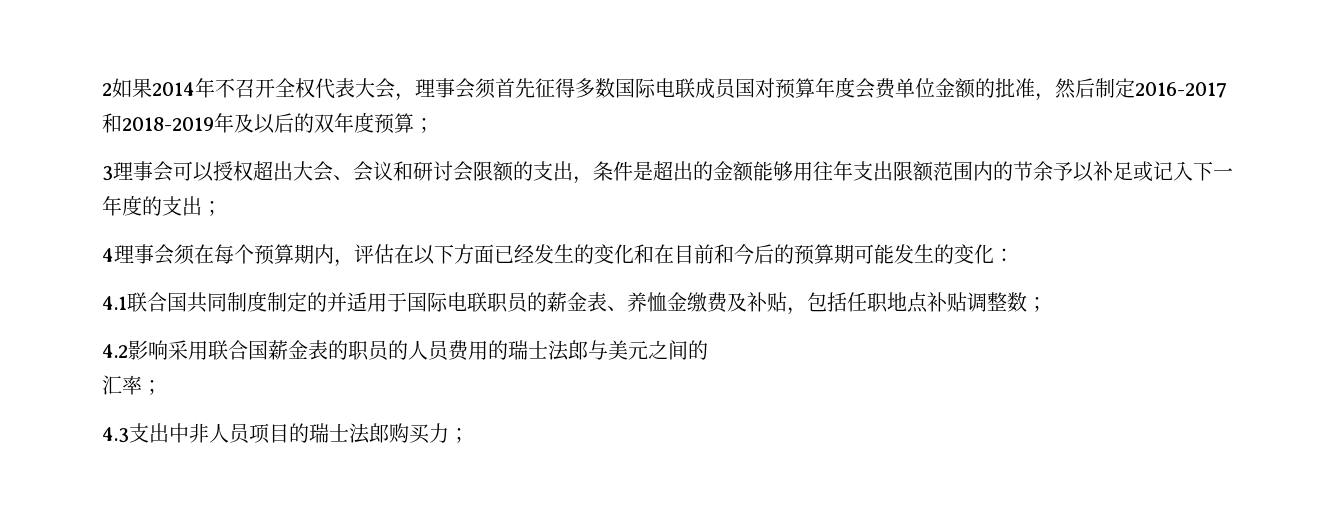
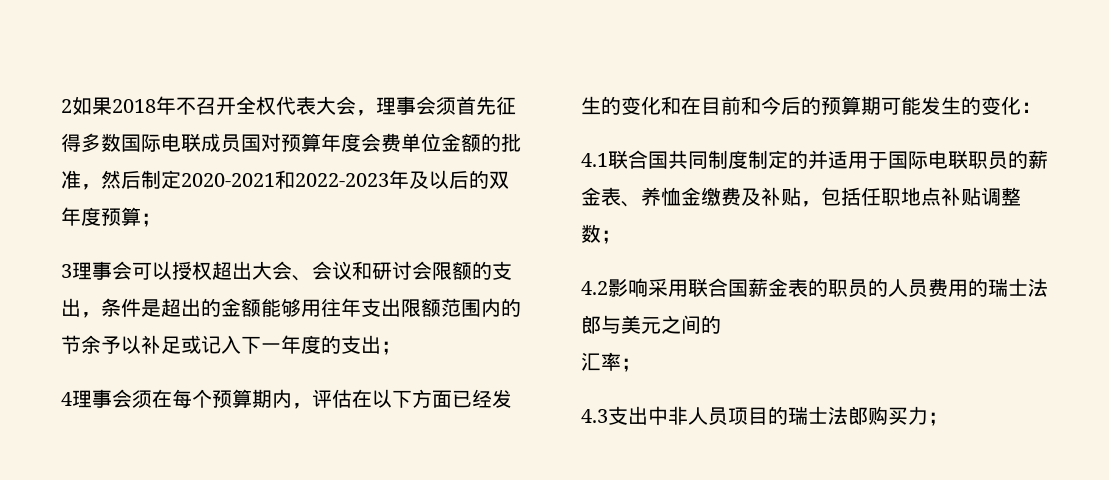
[152,82,195,96] 2014 -> [112,99,156,113] 2018
[1135,82,1227,98] [102,113,214,133] 2016-2017和2018-2019 -> [181,170,389,189] 2020-2021和2022-2023

